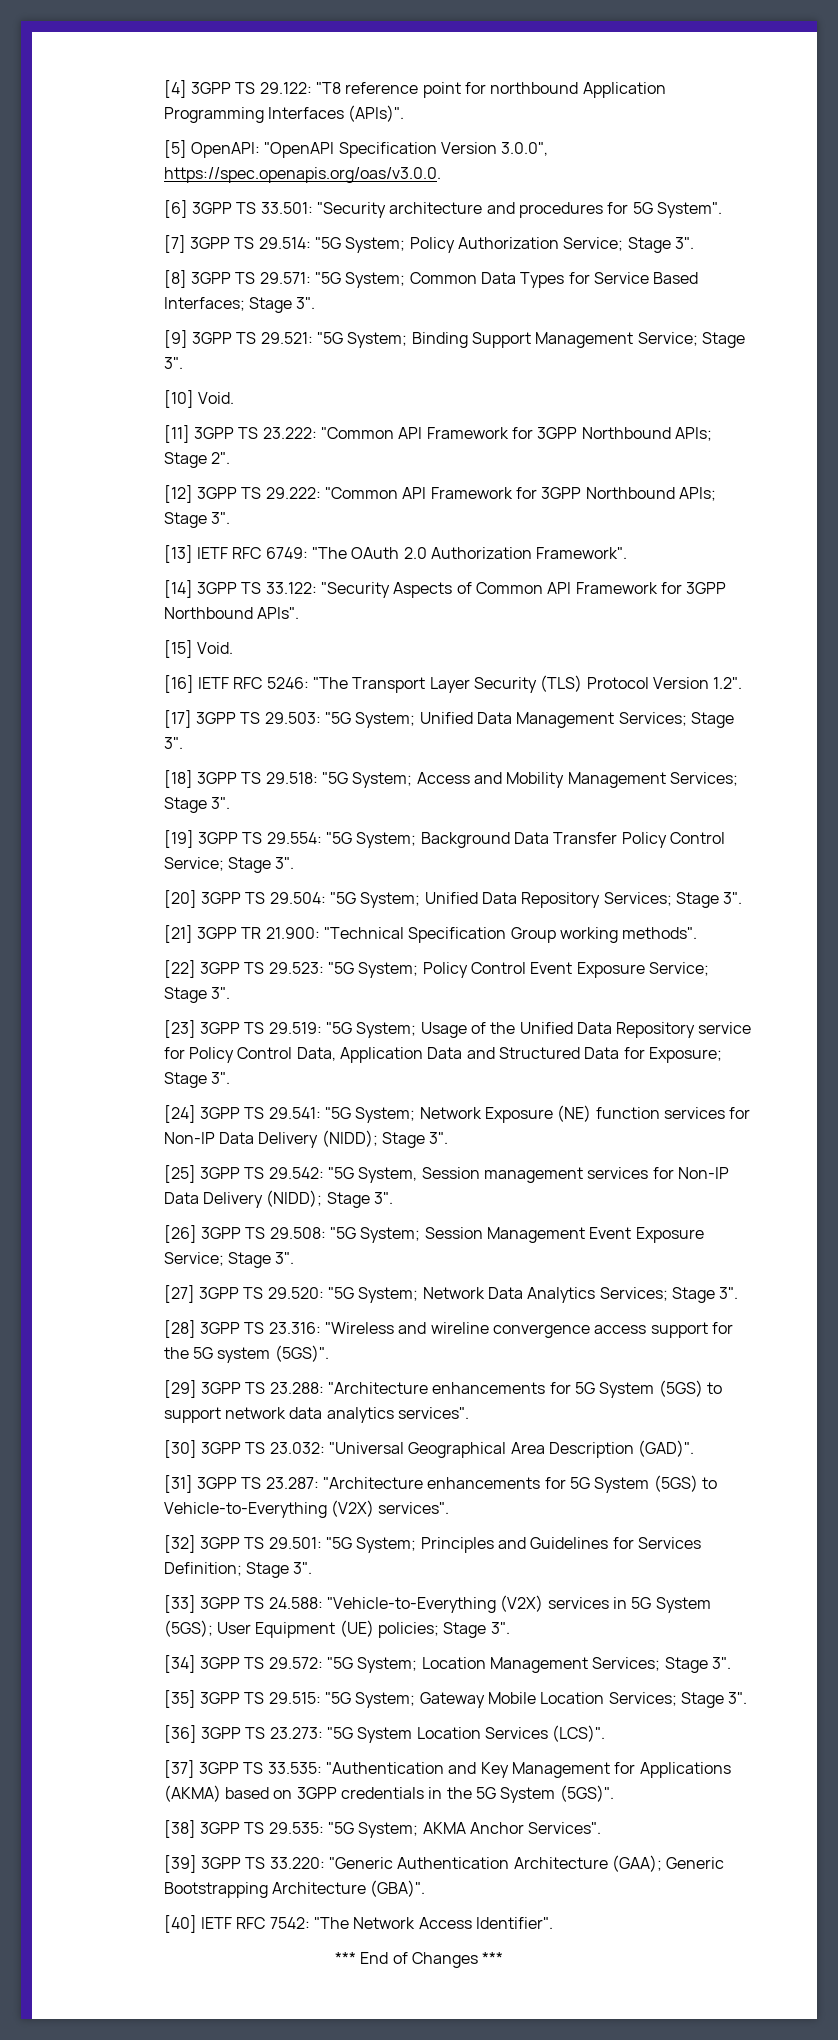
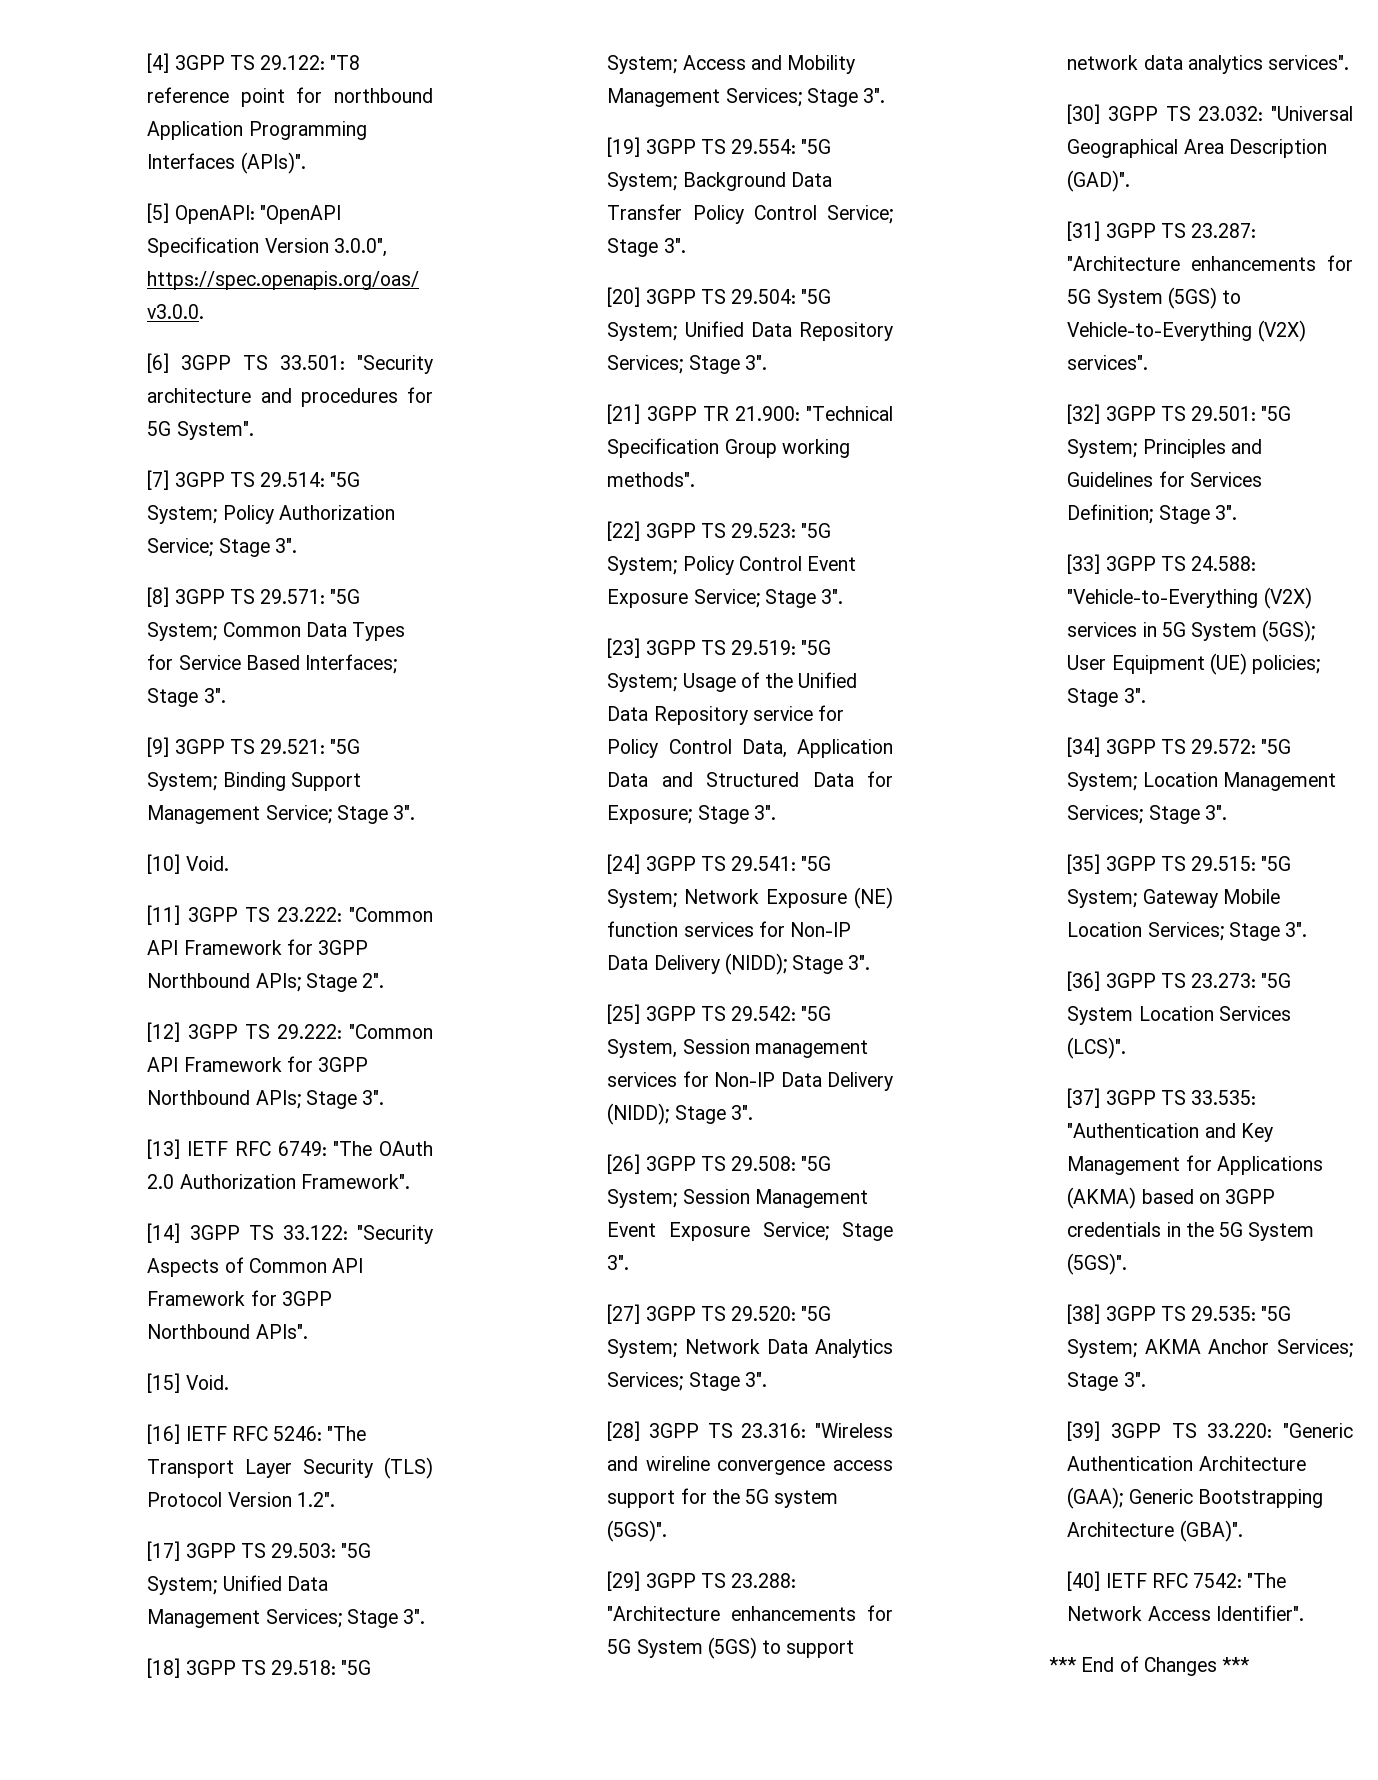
[528,1822,602,1834] Services". -> [1277,1339,1353,1358] [1067,1372,1146,1391] Services; Stage 3".

